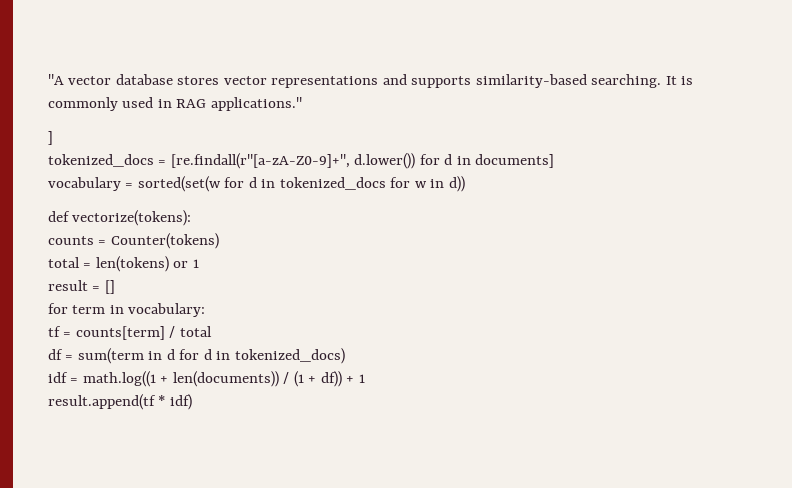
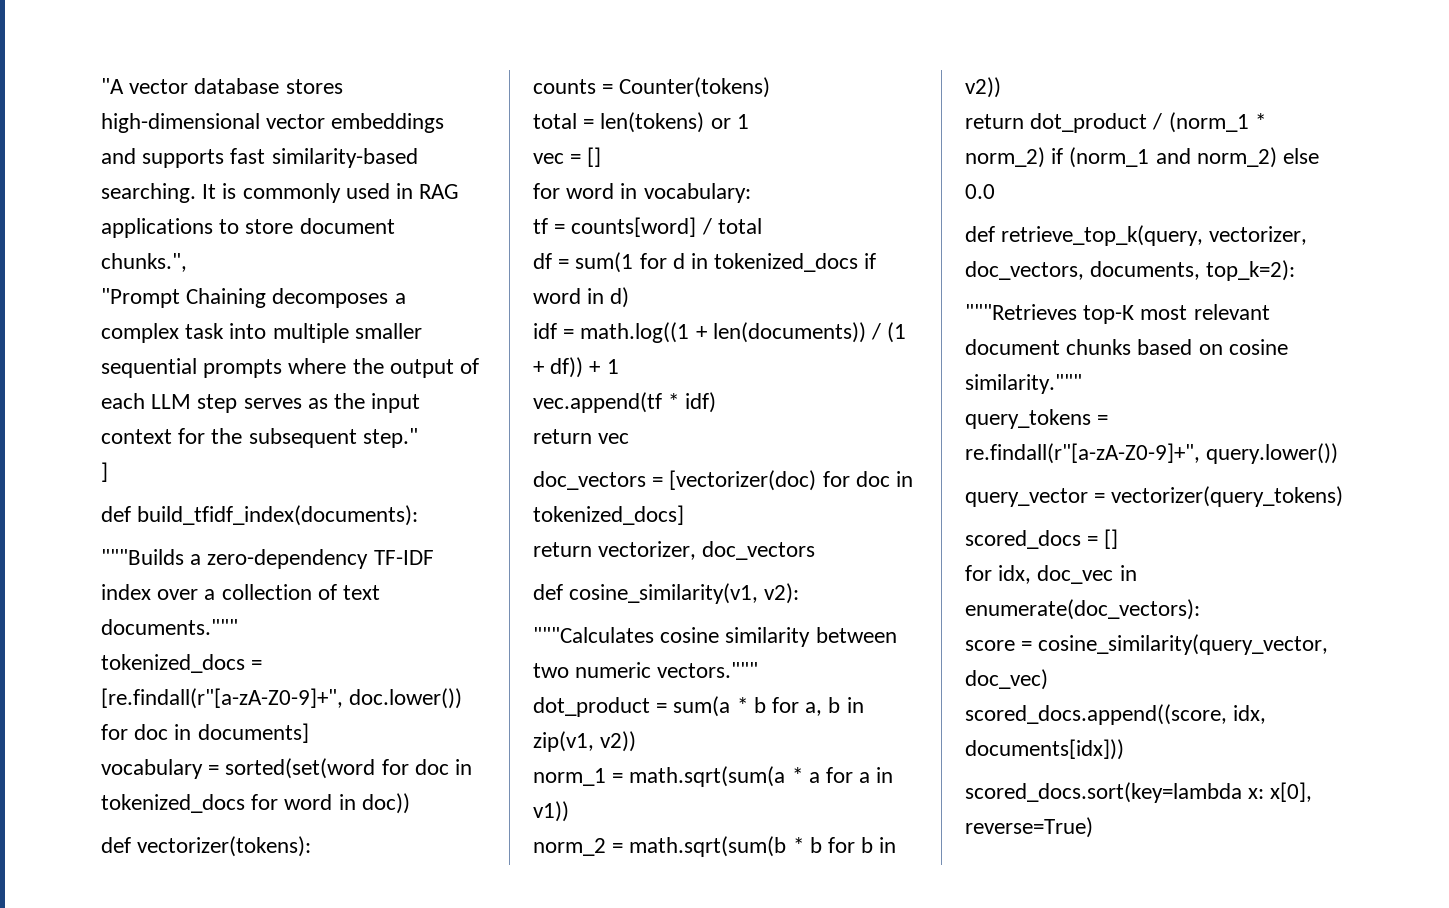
[223,76,379,88] vector representations -> [101,113,445,133] high-dimensional vector embeddings
(472, 82) none -> [230,148,266,164] fast
[210,97,302,111] [48,131,53,145] applications." // ] -> [101,218,395,238] [101,253,187,272] [101,288,406,308] [101,323,422,343] [101,358,480,378] [101,393,421,413] [101,428,418,448] [101,462,108,482] [101,505,419,526] [101,549,434,569] [101,584,381,600] [101,619,238,635] applications to store document chunks.", // "Prompt Chaining decomposes a complex task into multiple smaller sequential prompts where the output of each LLM step serves as the input context for the subsequent step." // ] // def build_tfidf_index(documents): // """Builds a zero-dependency TF-IDF index over a collection of text documents."""
[354,153,453,169] d.lower()) for d -> [349,688,463,709] [101,724,169,740] doc.lower()) for doc
[137,176,465,192] [48,210,192,226] sorted(set(w for d in tokenized_docs for w in d)) // def vectorize(tokens): -> [225,758,473,779] [101,793,410,814] [101,836,312,857] sorted(set(word for doc in tokenized_docs for word in doc)) // def vectorizer(tokens):
[48,280,115,294] [48,303,106,314] result = [] // for term -> [533,147,602,167] [533,183,615,199] vec = [] // for word
[75,326,165,340] counts[term] -> [571,217,697,237] counts[word]
[77,348,345,364] sum(term in d for d in tokenized_docs) -> [575,252,877,273] [533,287,630,308] sum(1 for d in tokenized_docs if word in d)
[48,394,156,410] result.append(tf -> [533,392,662,413] vec.append(tf
(192, 402) none -> [533,429,630,444] [533,470,914,491] [533,505,684,525] [533,541,816,560] [533,583,800,604] [533,627,897,647] [533,662,759,678] [533,696,864,717] [533,731,637,752] [533,766,894,787] [533,801,569,822] [533,836,897,857] [965,77,1001,98] [965,112,1266,133] [965,147,1320,168] [965,184,995,199] [965,225,1308,246] [965,260,1296,281] [965,304,1270,324] [965,339,1288,355] [965,374,1082,394] [965,409,1109,429] [965,443,1339,464] [965,486,1344,507] [965,529,1119,549] [965,565,1137,584] [965,599,1200,620] [965,634,1329,655] [965,669,1048,690] [965,704,1267,725] [965,739,1124,760] [965,782,1313,803] [965,817,1093,838] // return vec // doc_vectors = [vectorizer(doc) for doc in tokenized_docs] // return vectorizer, doc_vectors // def cosine_similarity(v1, v2): // """Calculates cosine similarity between two numeric vectors.""" // dot_product = sum(a * b for a, b in zip(v1, v2)) // norm_1 = math.sqrt(sum(a * a for a in v1)) // norm_2 = math.sqrt(sum(b * b for b in v2)) // return dot_product / (norm_1 * norm_2) if (norm_1 and norm_2) else 0.0 // def retrieve_top_k(query, vectorizer, doc_vectors, documents, top_k=2): // """Retrieves top-K most relevant document chunks based on cosine similarity.""" // query_tokens = re.findall(r"[a-zA-Z0-9]+", query.lower()) // query_vector = vectorizer(query_tokens) // scored_docs = [] // for idx, doc_vec in enumerate(doc_vectors): // score = cosine_similarity(query_vector, doc_vec) // scored_docs.append((score, idx, documents[idx])) // scored_docs.sort(key=lambda x: x[0], reverse=True)

